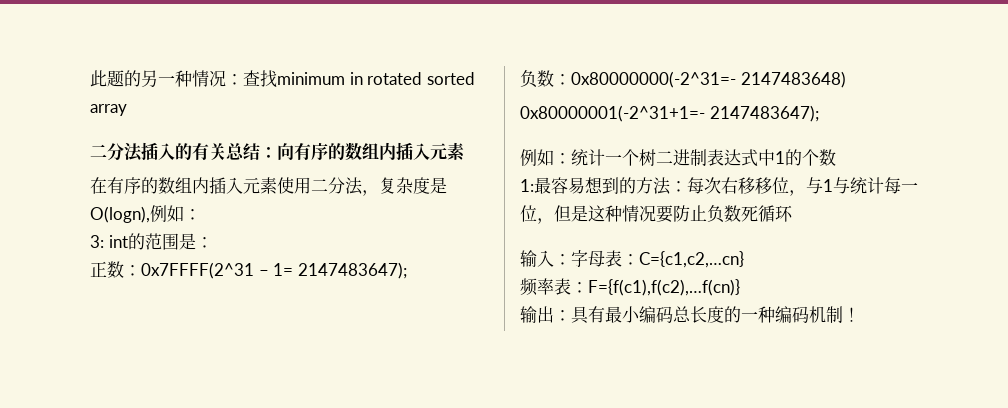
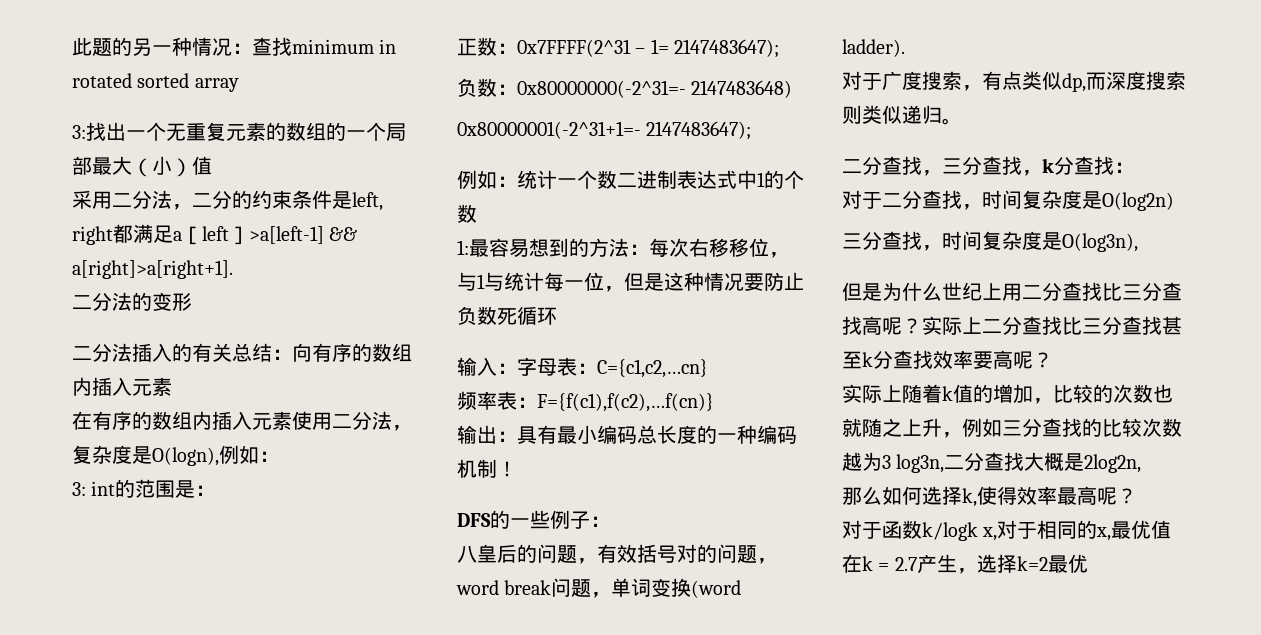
(127, 110) none -> [72,122,406,141] [72,156,212,177] [72,190,383,211] [72,224,358,245] [72,260,233,279] [72,292,192,311] // 3:找出一个无重复元素的数组的一个局部最大（小）值 // 采用二分法，二分的约束条件是left, right都满足a［left］>a[left-1] && a[right]>a[right+1]. // 二分法的变形
[639,149,656,166] 树 -> [597,170,617,189] 数
(860, 314) none -> [457,510,610,529] [457,544,777,564] [456,578,742,598] [842,39,905,57] [842,71,1186,92] [842,105,962,125] [842,156,1134,176] [842,190,1174,211] [842,231,1138,252] [842,282,1182,301] [842,316,1182,335] [842,350,1053,369] [842,384,1173,404] [842,418,1182,438] [842,452,1142,473] [842,486,1137,507] [842,520,1172,541] [842,554,1088,574] // DFS的一些例子： // 八皇后的问题，有效括号对的问题，word break问题，单词变换(word ladder). // 对于广度搜索，有点类似dp,而深度搜索则类似递归。 // 二分查找，三分查找，k分查找： // 对于二分查找，时间复杂度是O(log2n) // 三分查找，时间复杂度是O(log3n), // 但是为什么世纪上用二分查找比三分查找高呢？实际上二分查找比三分查找甚至k分查找效率要高呢？ // 实际上随着k值的增加，比较的次数也就随之上升，例如三分查找的比较次数越为3 log3n,二分查找大概是2log2n, // 那么如何选择k,使得效率最高呢？ // 对于函数k/logk x,对于相同的x,最优值在k = 2.7产生，选择k=2最优

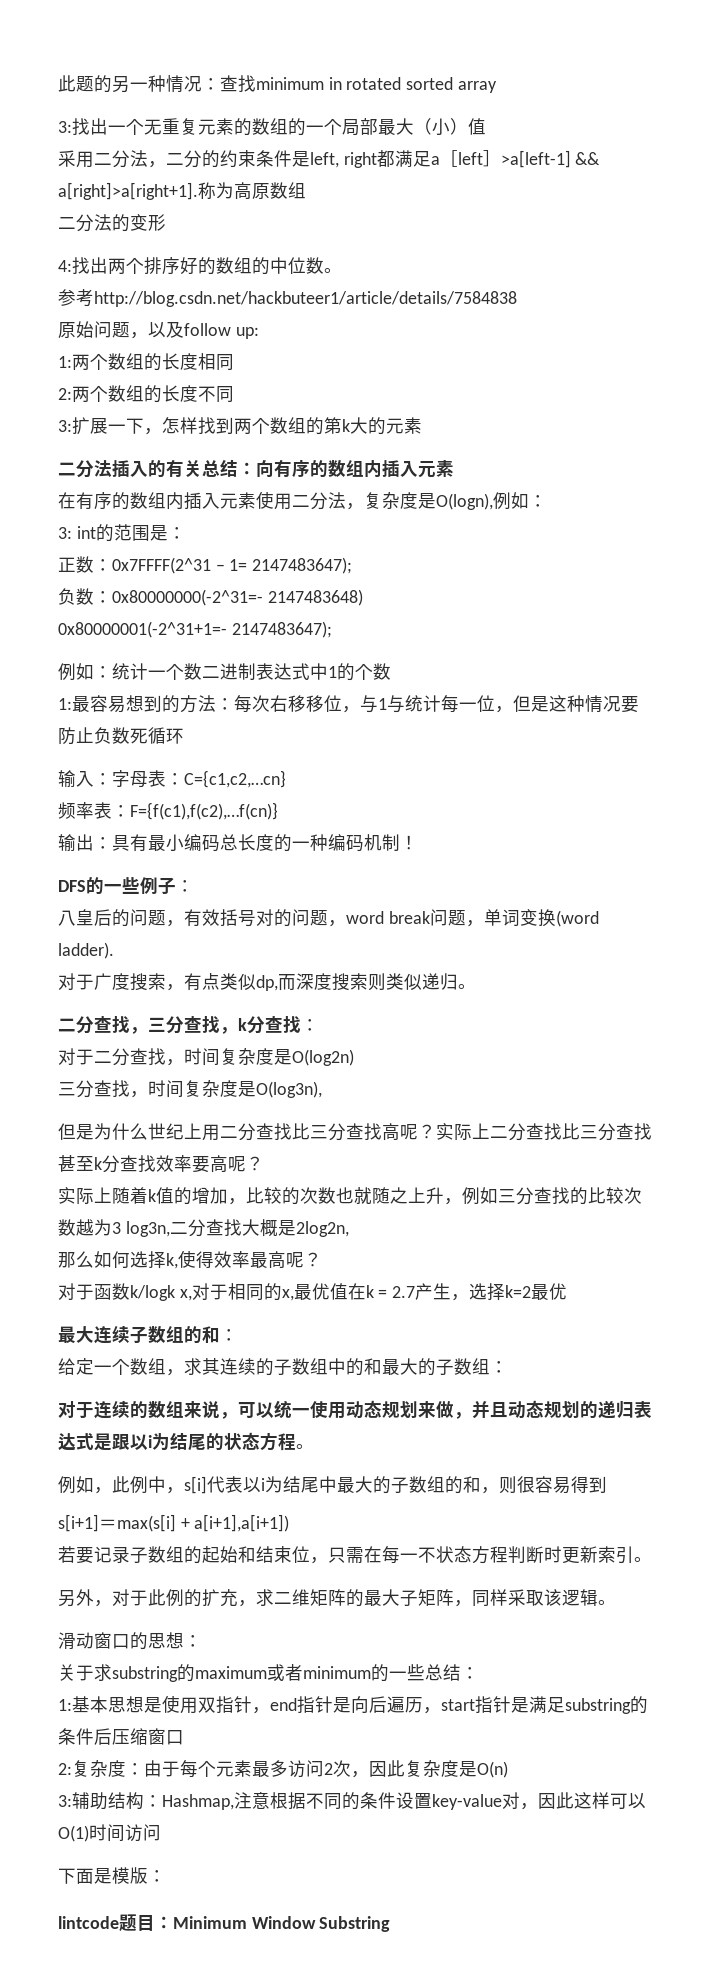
(233, 269) none -> [198,182,306,200] 称为高原数组
(192, 301) none -> [58,257,342,275] [58,289,517,307] [58,321,259,339] [58,353,234,371] [58,385,234,403] [58,417,422,435] // 4:找出两个排序好的数组的中位数。 // 参考http://blog.csdn.net/hackbuteer1/article/details/7584838 // 原始问题，以及follow up: // 1:两个数组的长度相同 // 2:两个数组的长度不同 // 3:扩展一下，怎样找到两个数组的第k大的元素
(1088, 563) none -> [58,1326,238,1344] [58,1358,508,1376] [58,1400,652,1419] [58,1432,314,1451] [58,1476,607,1494] [58,1514,290,1532] [58,1546,652,1564] [58,1589,616,1607] [58,1632,202,1650] [58,1664,479,1682] [58,1695,648,1714] [58,1728,184,1745] [58,1760,508,1778] [58,1792,646,1810] [58,1824,161,1842] [58,1867,166,1884] [58,1914,391,1932] // 最大连续子数组的和： // 给定一个数组，求其连续的子数组中的和最大的子数组： // 对于连续的数组来说，可以统一使用动态规划来做，并且动态规划的递归表达式是跟以i为结尾的状态方程。 // 例如，此例中，s[i]代表以i为结尾中最大的子数组的和，则很容易得到 // s[i+1]＝max(s[i] + a[i+1],a[i+1]) // 若要记录子数组的起始和结束位，只需在每一不状态方程判断时更新索引。 // 另外，对于此例的扩充，求二维矩阵的最大子矩阵，同样采取该逻辑。 // 滑动窗口的思想： // 关于求substring的maximum或者minimum的一些总结： // 1:基本思想是使用双指针，end指针是向后遍历，start指针是满足substring的条件后压缩窗口 // 2:复杂度：由于每个元素最多访问2次，因此复杂度是O(n) // 3:辅助结构：Hashmap,注意根据不同的条件设置key-value对，因此这样可以O(1)时间访问 // 下面是模版： // lintcode题目：Minimum Window Substring

